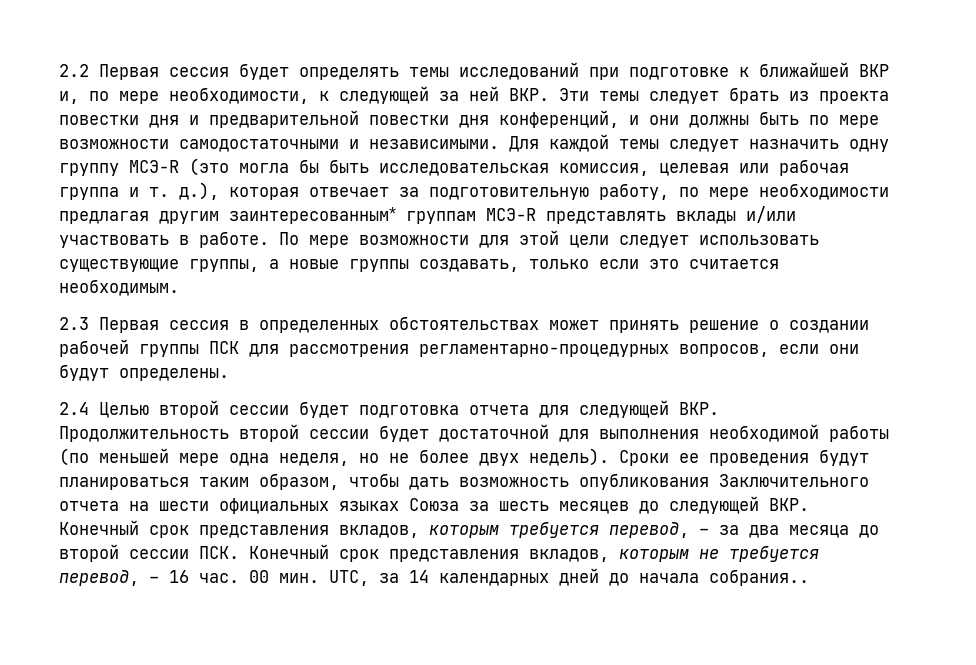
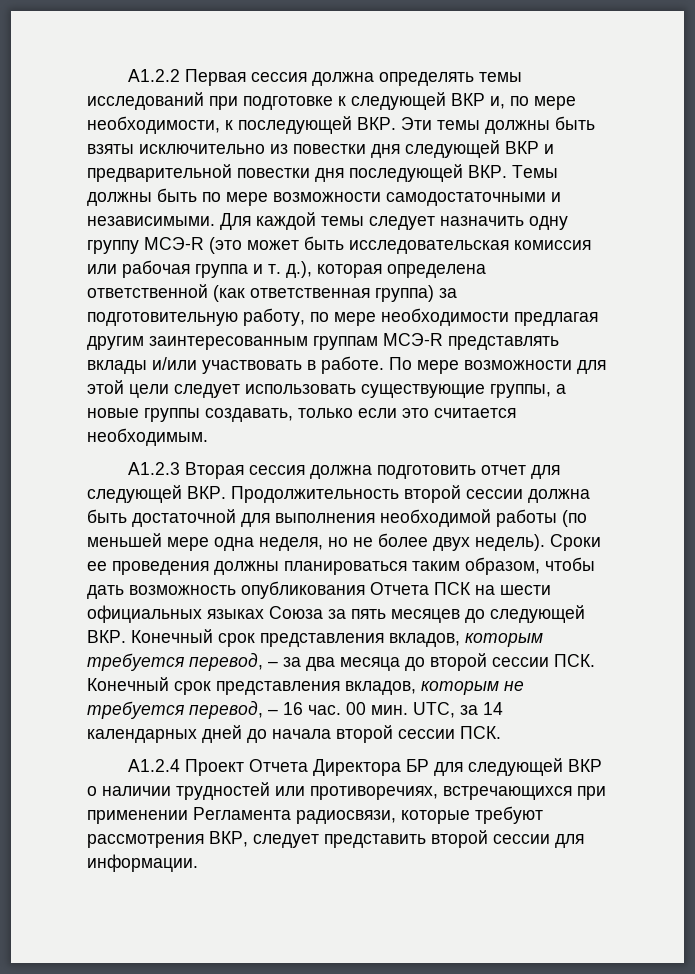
[59,63,289,80] 2.2 Первая сессия будет -> [128,69,375,86] A1.2.2 Первая сессия должна
[759,62,849,77] ближайшей -> [351,92,446,110] следующей
[339,86,889,104] [59,115,179,128] следующей за ней ВКР. Эти темы следует брать из проекта повестки дня -> [238,116,595,134] [87,140,539,158] последующей ВКР. Эти темы должны быть взяты исключительно из повестки дня следующей ВКР
[499,110,679,128] конференций, и они -> [349,164,558,182] последующей ВКР. Темы
[239,159,729,176] могла бы быть исследовательская комиссия, целевая -> [247,236,591,254] может быть исследовательская комиссия
[309,187,389,197] отвечает -> [387,264,486,278] [87,284,434,302] определена ответственной (как ответственная группа)
[229,207,396,224] заинтересованным* -> [149,336,308,350] заинтересованным
[59,316,869,333] [59,339,859,357] [59,364,229,381] [59,400,529,418] 2.3 Первая сессия в определенных обстоятельствах может принять решение о создании рабочей группы ПСК для рассмотрения регламентарно-процедурных вопросов, если они будут определены. // 2.4 Целью второй сессии будет подготовка отчета -> [128,462,527,479] A1.2.3 Вторая сессия должна подготовить отчет
[379,425,429,442] будет -> [528,489,590,503] [87,509,127,523] должна быть
[819,449,869,466] будут -> [214,561,279,575] должны
[719,474,869,487] [59,501,119,511] Заключительного отчета -> [370,582,471,595] Отчета ПСК
[499,501,549,511] шесть -> [351,609,386,619] пять
[709,569,809,586] собрания.. -> [336,725,501,743] [128,758,603,776] [87,782,606,800] [87,806,543,824] [87,830,584,848] [87,854,198,872] второй сессии ПСК. // A1.2.4 Проект Отчета Директора БР для следующей ВКР о наличии трудностей или противоречиях, встречающихся при применении Регламента радиосвязи, которые требуют рассмотрения ВКР, следует представить второй сессии для информации.

